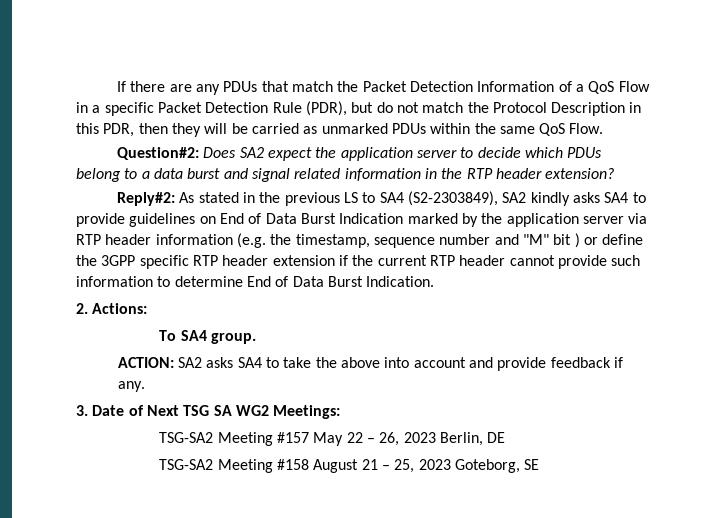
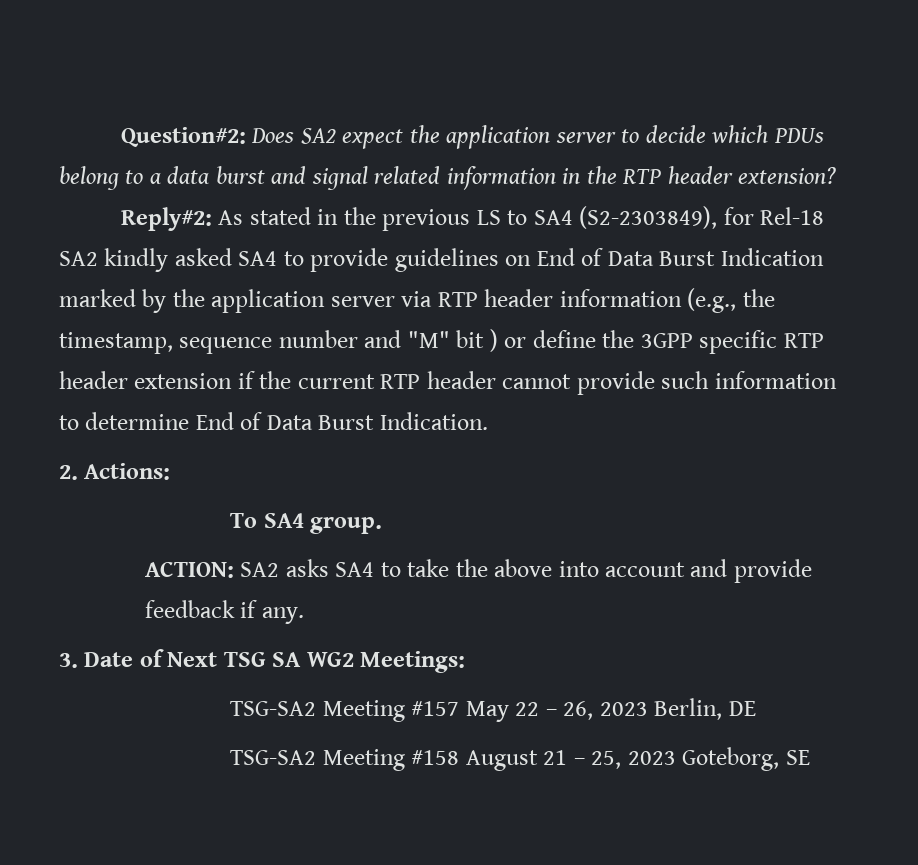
[117,81,650,95] [76,101,642,116] [76,123,604,137] If there are any PDUs that match the Packet Detection Information of a QoS Flow in a specific Packet Detection Rule (PDR), but do not match the Protocol Description in this PDR, then they will be carried as unmarked PDUs within the same QoS Flow. // -> (120, 137) none
(498, 198) none -> [723,207,825,225] for Rel-18
[572,192,600,203] asks -> [174,248,232,266] asked
[236,233,266,248] (e.g. -> [687,288,737,313] (e.g.,

